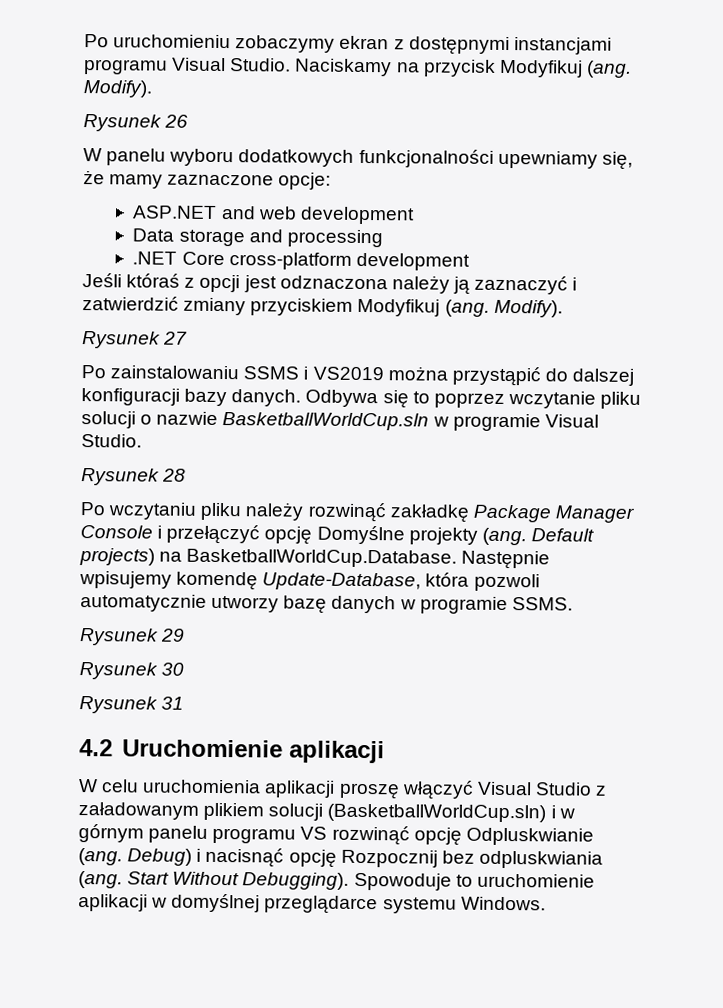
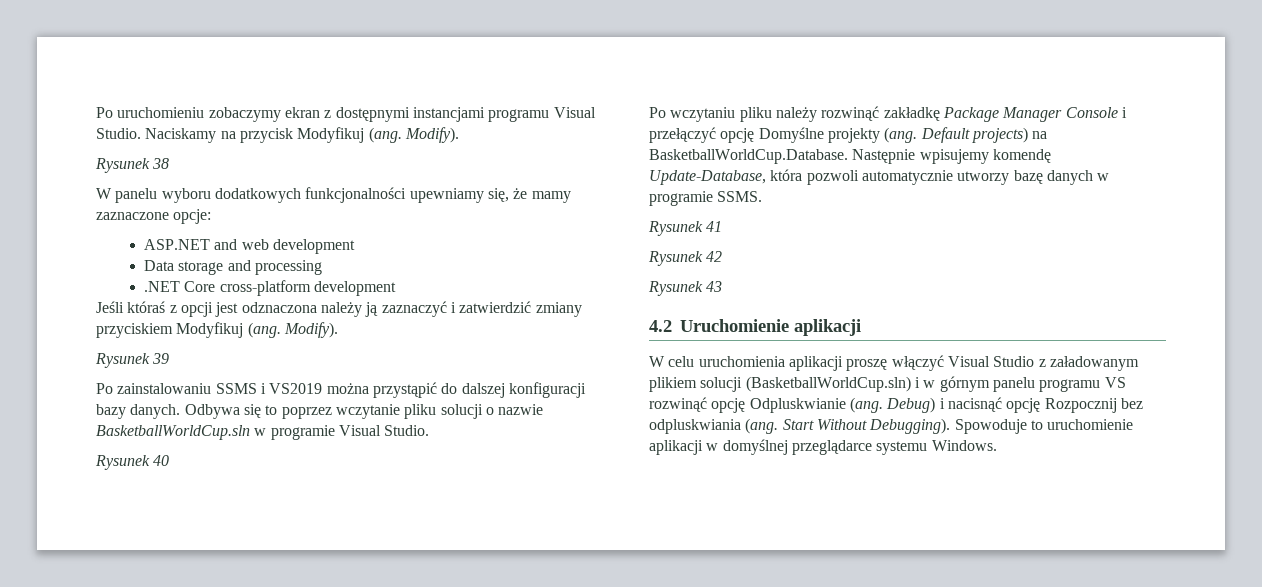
[164,114,189,128] 26 -> [152,158,170,169] 38
[163,331,189,345] 27 -> [152,353,170,364] 39
[162,468,187,482] 28 -> [153,455,170,466] 40
[161,628,186,642] [79,662,185,680] [79,696,185,714] 29 // Rysunek 30 // Rysunek 31 -> [706,221,723,232] [648,251,723,266] [648,281,723,296] 41 // Rysunek 42 // Rysunek 43

